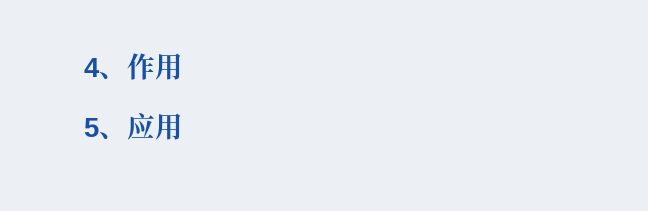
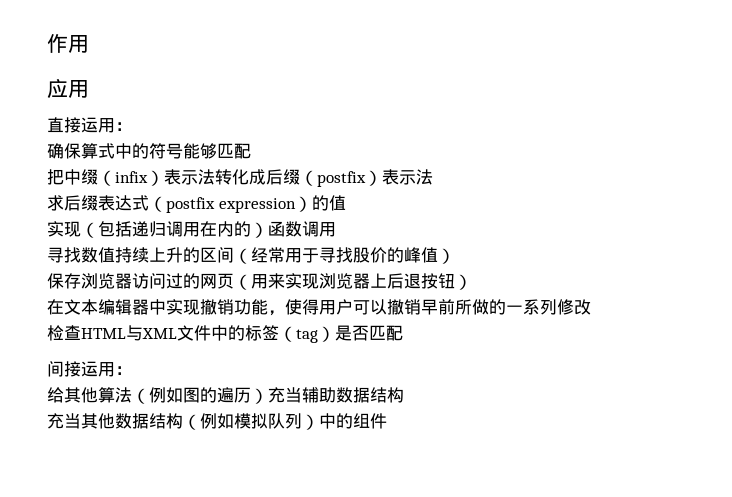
[84,58,127,80] 4、 -> (47, 43) none
[84,118,127,140] 5、 -> (89, 44) none
(183, 126) none -> [47,117,132,133] [47,143,251,159] [47,169,433,187] [47,195,346,213] [47,221,336,238] [47,247,455,264] [47,273,472,290] [47,299,591,316] [47,325,403,343] [47,361,132,377] [47,387,404,404] [47,413,387,430] // 直接运用： // 确保算式中的符号能够匹配 // 把中缀（infix）表示法转化成后缀（postfix）表示法 // 求后缀表达式（postfix expression）的值 // 实现（包括递归调用在内的）函数调用 // 寻找数值持续上升的区间（经常用于寻找股价的峰值） // 保存浏览器访问过的网页（用来实现浏览器上后退按钮） // 在文本编辑器中实现撤销功能，使得用户可以撤销早前所做的一系列修改 // 检查HTML与XML文件中的标签（tag）是否匹配 // 间接运用： // 给其他算法（例如图的遍历）充当辅助数据结构 // 充当其他数据结构（例如模拟队列）中的组件

